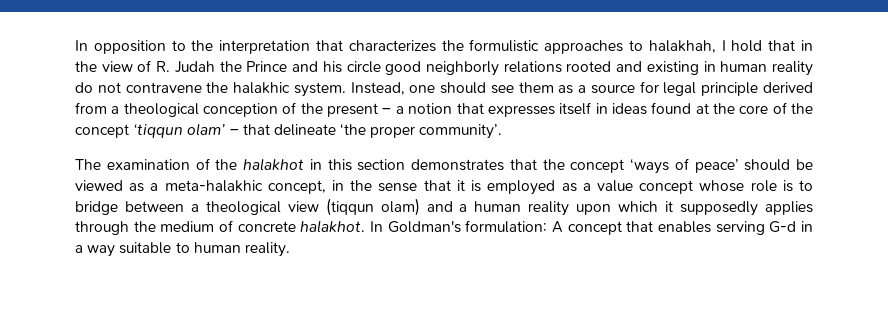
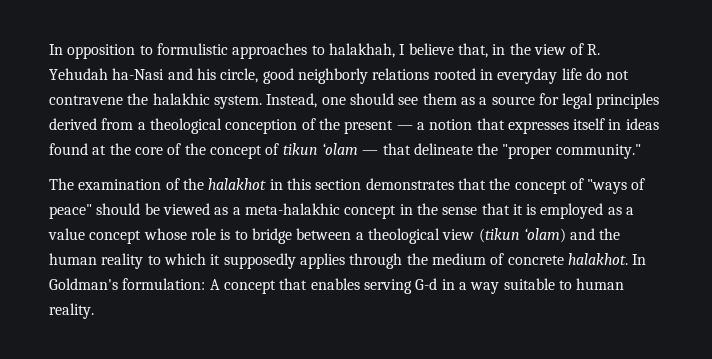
[191,40,464,54] the interpretation that characterizes the -> (153, 50) none
[731,40,796,52] hold that -> [408,43,488,58] believe that,
[174,61,288,73] Judah the Prince -> [49,68,165,80] Yehudah ha-Nasi
[346,61,381,73] circle -> [220,68,259,83] circle,
[616,61,813,76] and existing in human reality -> [479,68,582,84] in everyday life
[701,82,759,96] principle -> [596,93,660,109] principles
[382,108,392,114] – -> [396,125,413,130] —
[133,123,503,139] ‘tiqqun olam’ – that delineate ‘the proper community’. -> [265,143,641,159] of tikun ‘olam — that delineate the "proper community."
[630,158,739,174] ‘ways of peace’ -> [569,178,646,194] [49,204,92,219] of "ways of peace"
[267,180,326,194] concept, -> [344,205,397,219] concept
[325,198,612,216] (tiqqun olam) and a human reality upon -> [478,228,621,243] [49,253,161,269] (tikun ‘olam) and the human reality to

